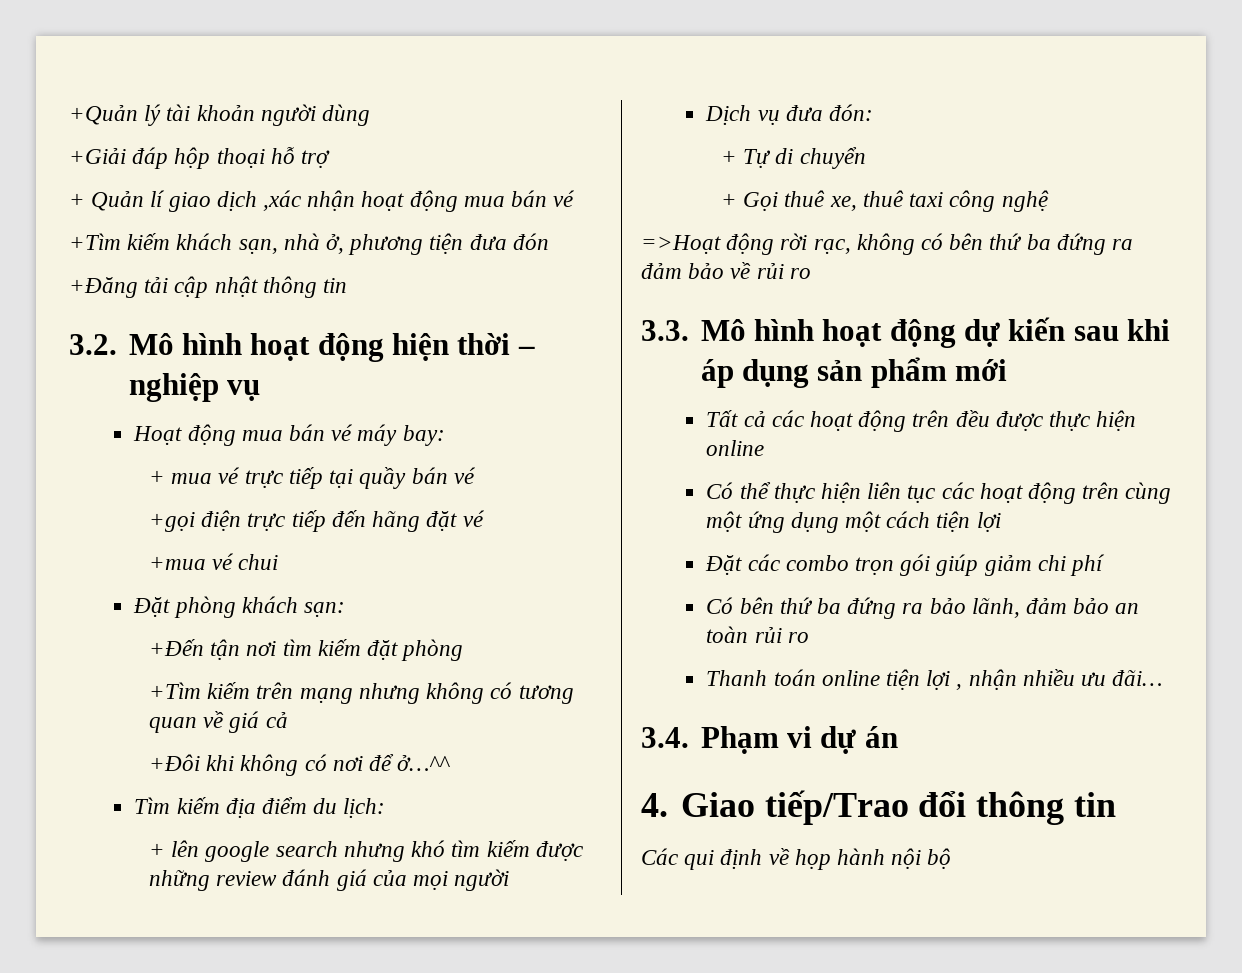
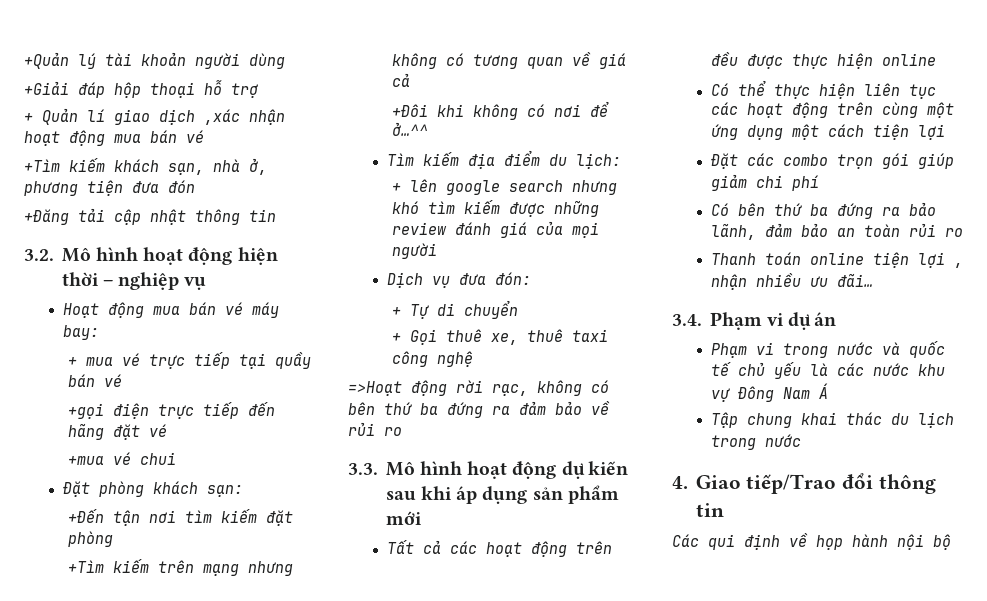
(898, 737) none -> [710,341,945,358] [710,362,945,379] [710,383,828,402] [710,412,954,428] [710,434,801,450] // Phạm vi trong nước và quốc tế chủ yếu là các nước khu vự Đông Nam Á // Tập chung khai thác du lịch trong nước

